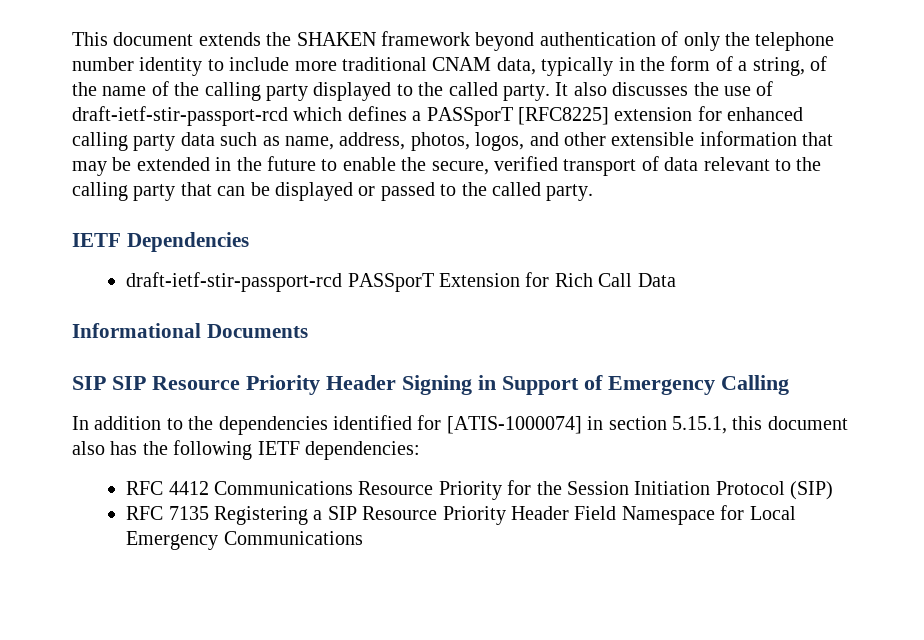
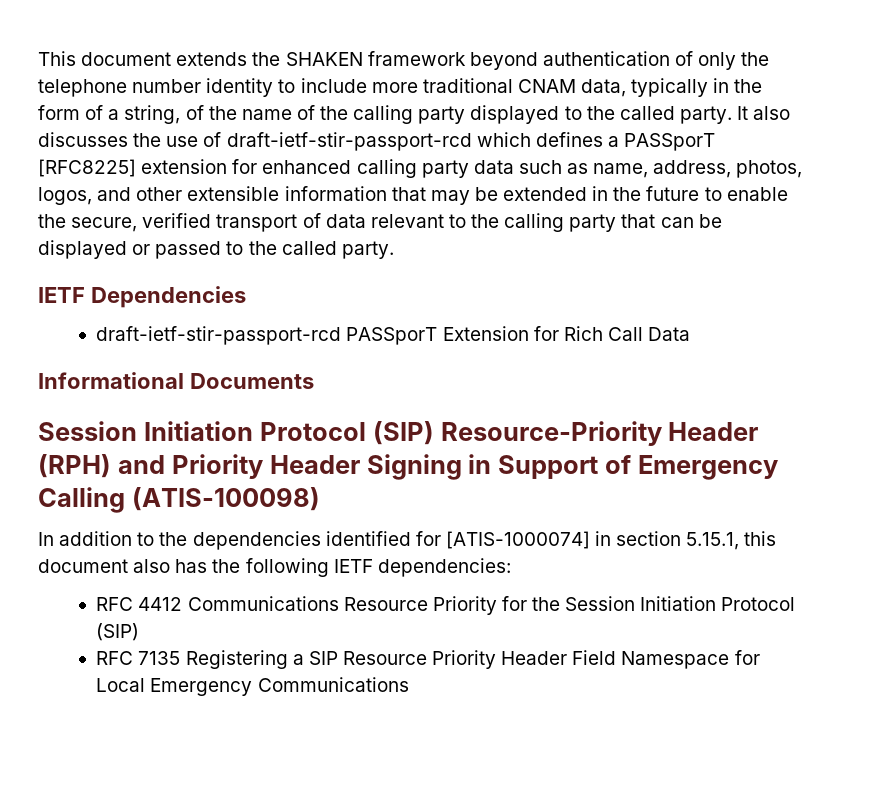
[72,376,240,390] SIP SIP Resource -> [38,421,759,446] [38,454,165,478] Session Initiation Protocol (SIP) Resource-Priority Header (RPH) and
(789, 385) none -> [131,487,320,511] (ATIS-100098)

